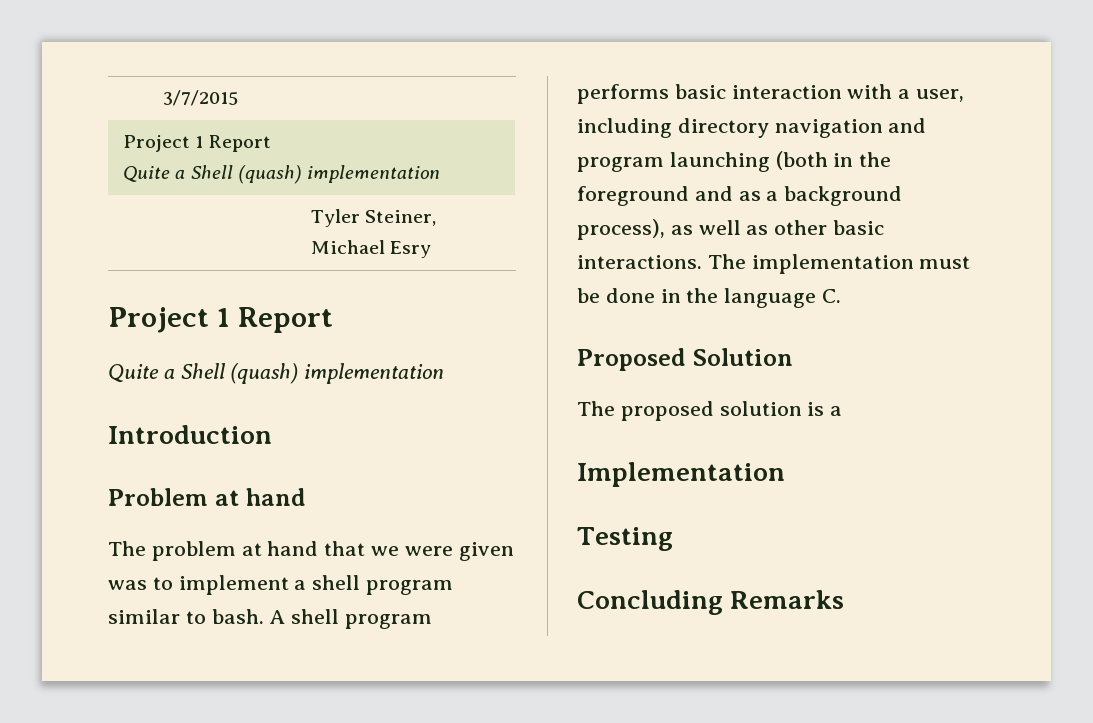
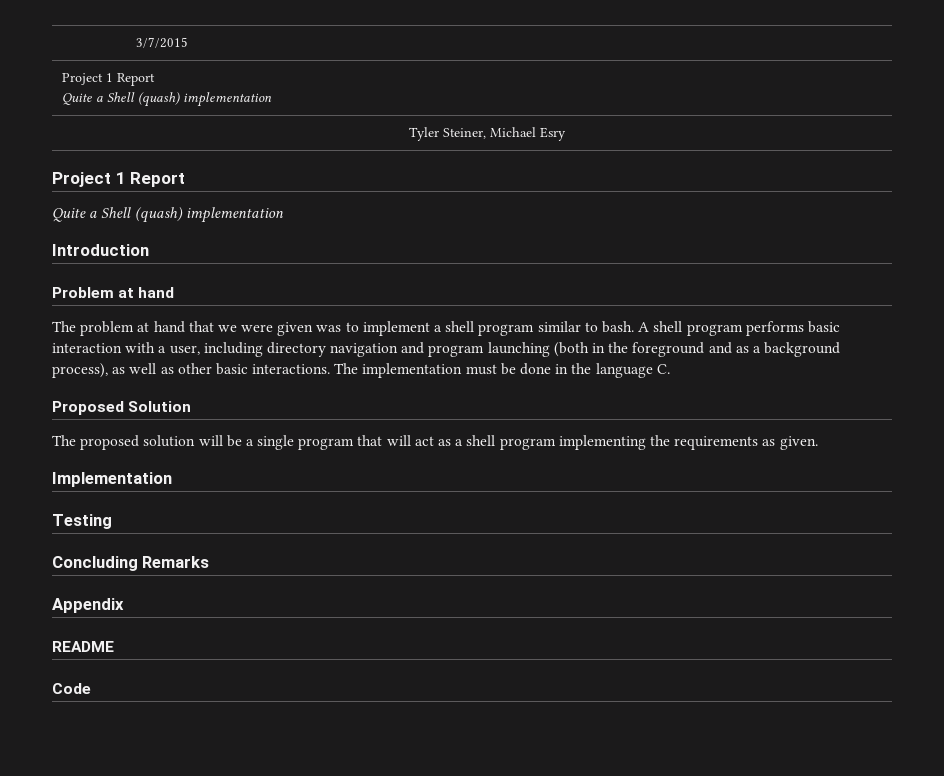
[807,402,843,416] is a -> [198,435,818,450] will be a single program that will act as a shell program implementing the requirements as given.
(845, 599) none -> [52,598,124,613] [52,641,114,652] [52,683,91,694] // Appendix // README // Code

